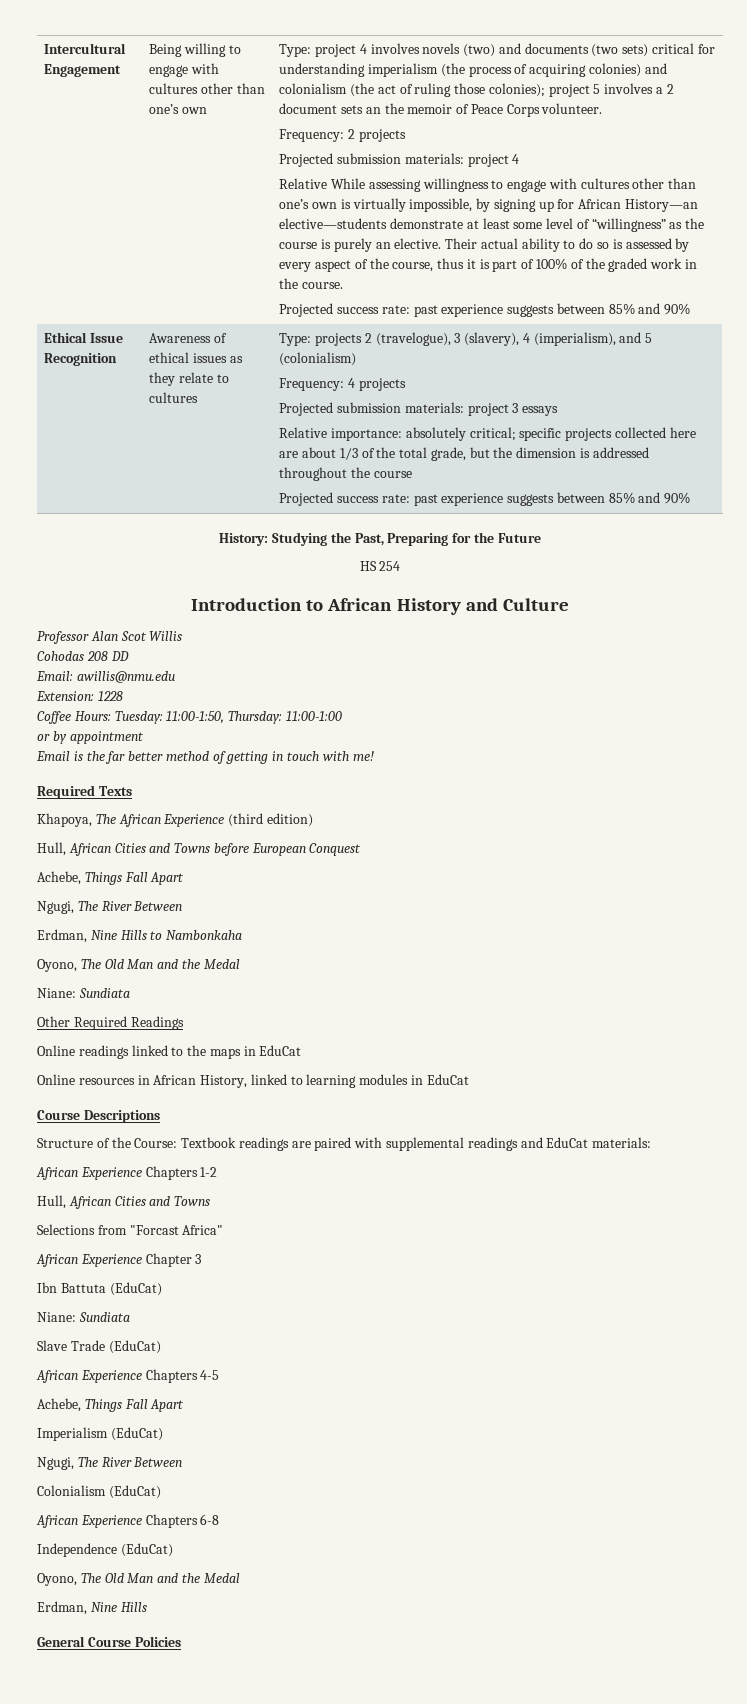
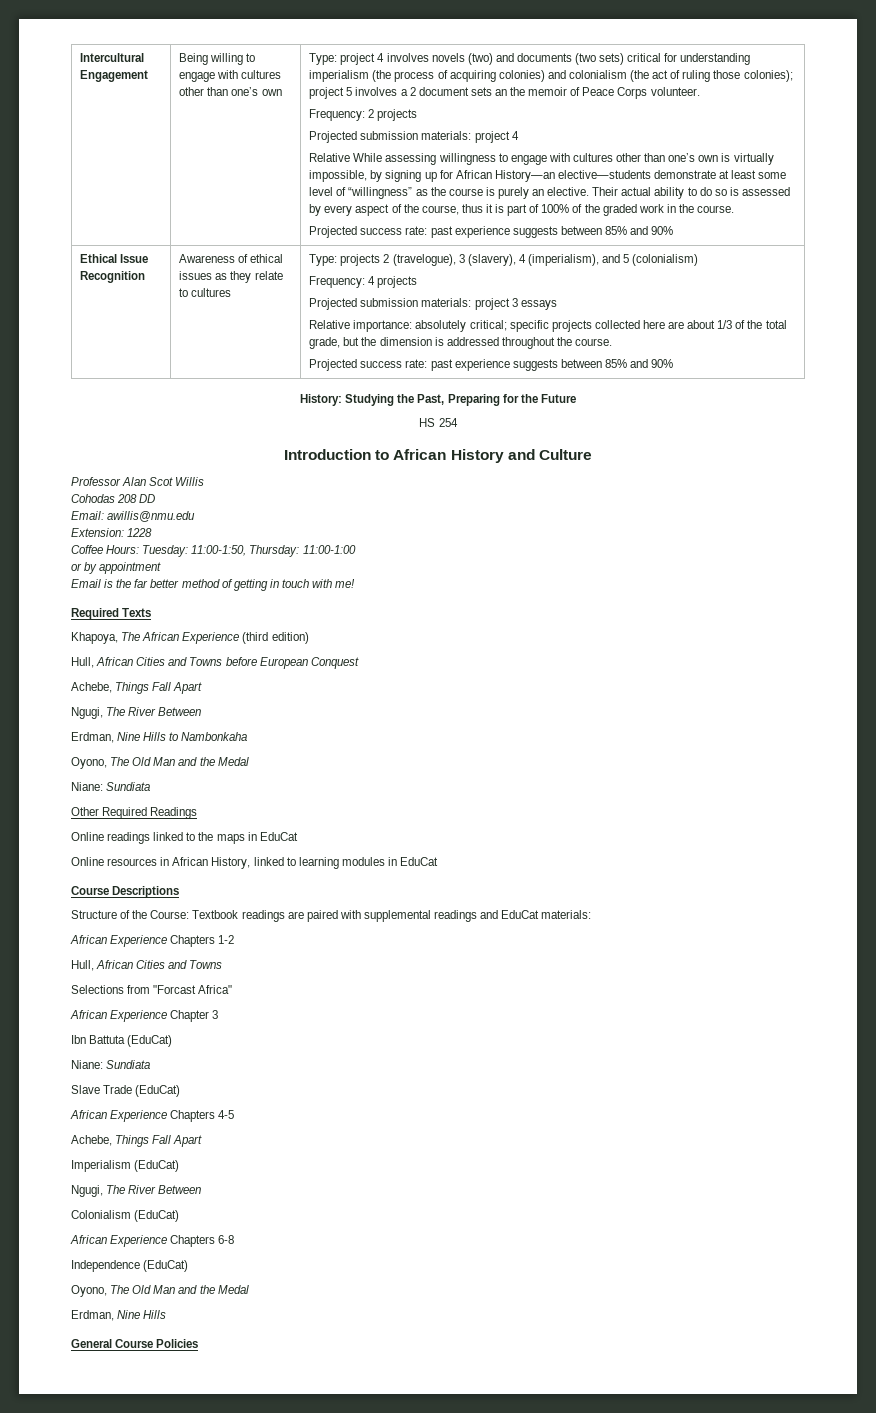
[373,471,412,478] course -> [575,338,613,346] course.

